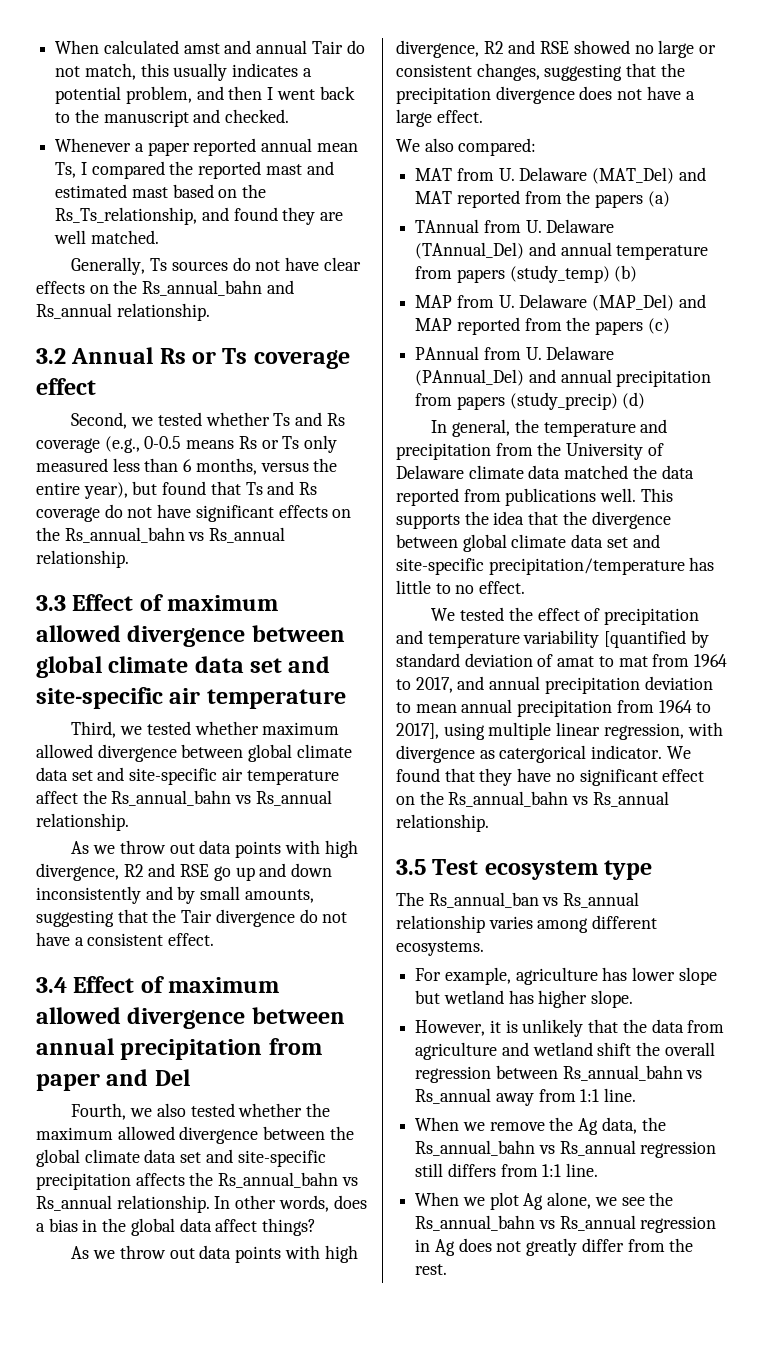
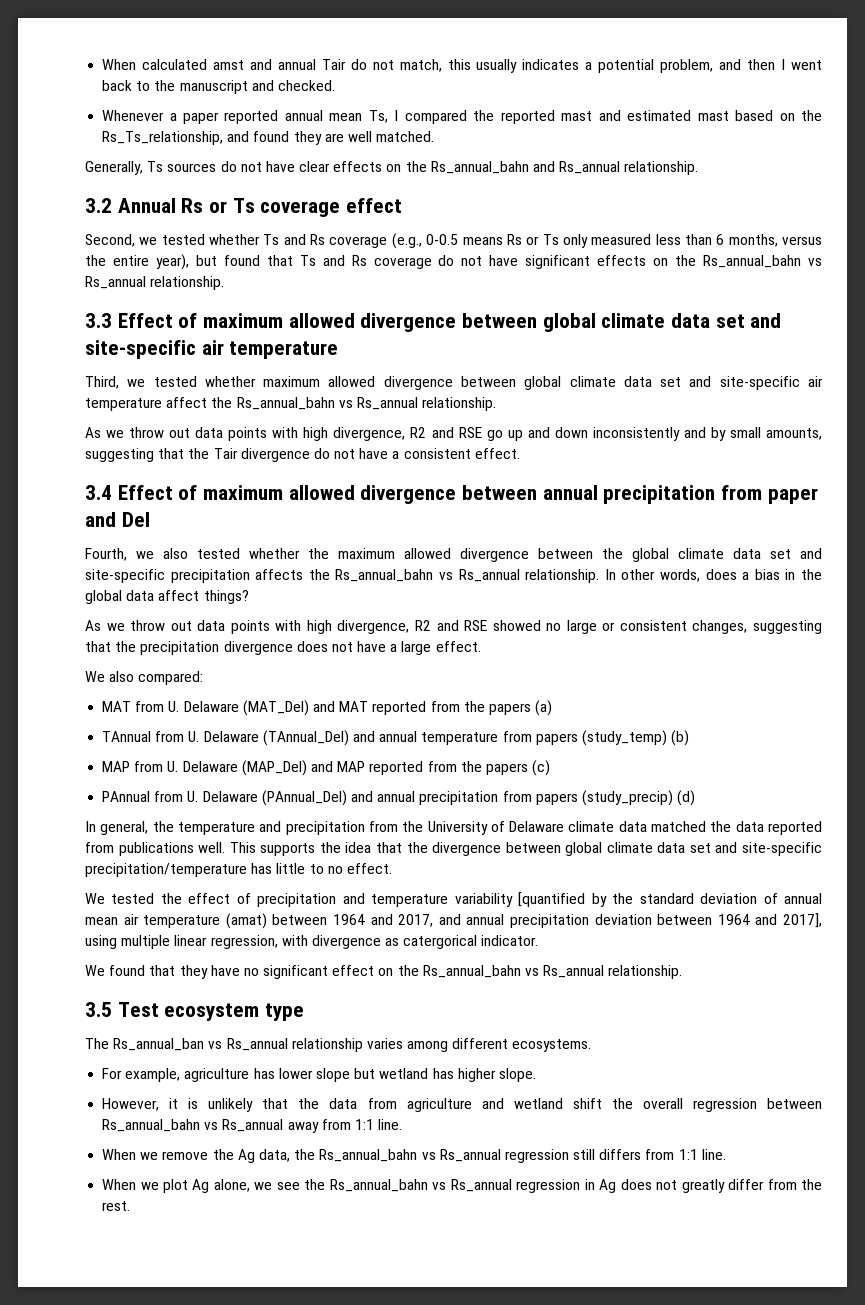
(709, 639) none -> [612,893,634,904] the
[557,654,728,667] [396,679,411,690] amat to mat from 1964 to -> [784,893,822,904] [85,913,393,929] annual mean air temperature (amat) between 1964 and
[396,699,712,717] to mean annual precipitation from 1964 to -> [657,914,778,925] between 1964 and
(663, 752) none -> (539, 940) //

